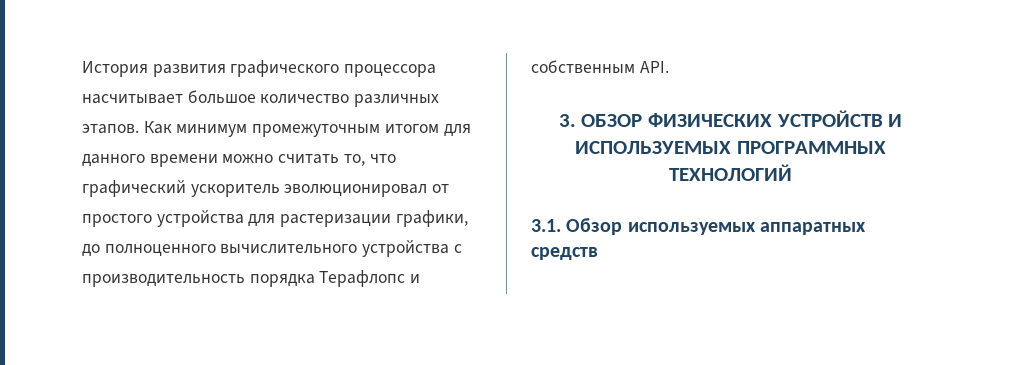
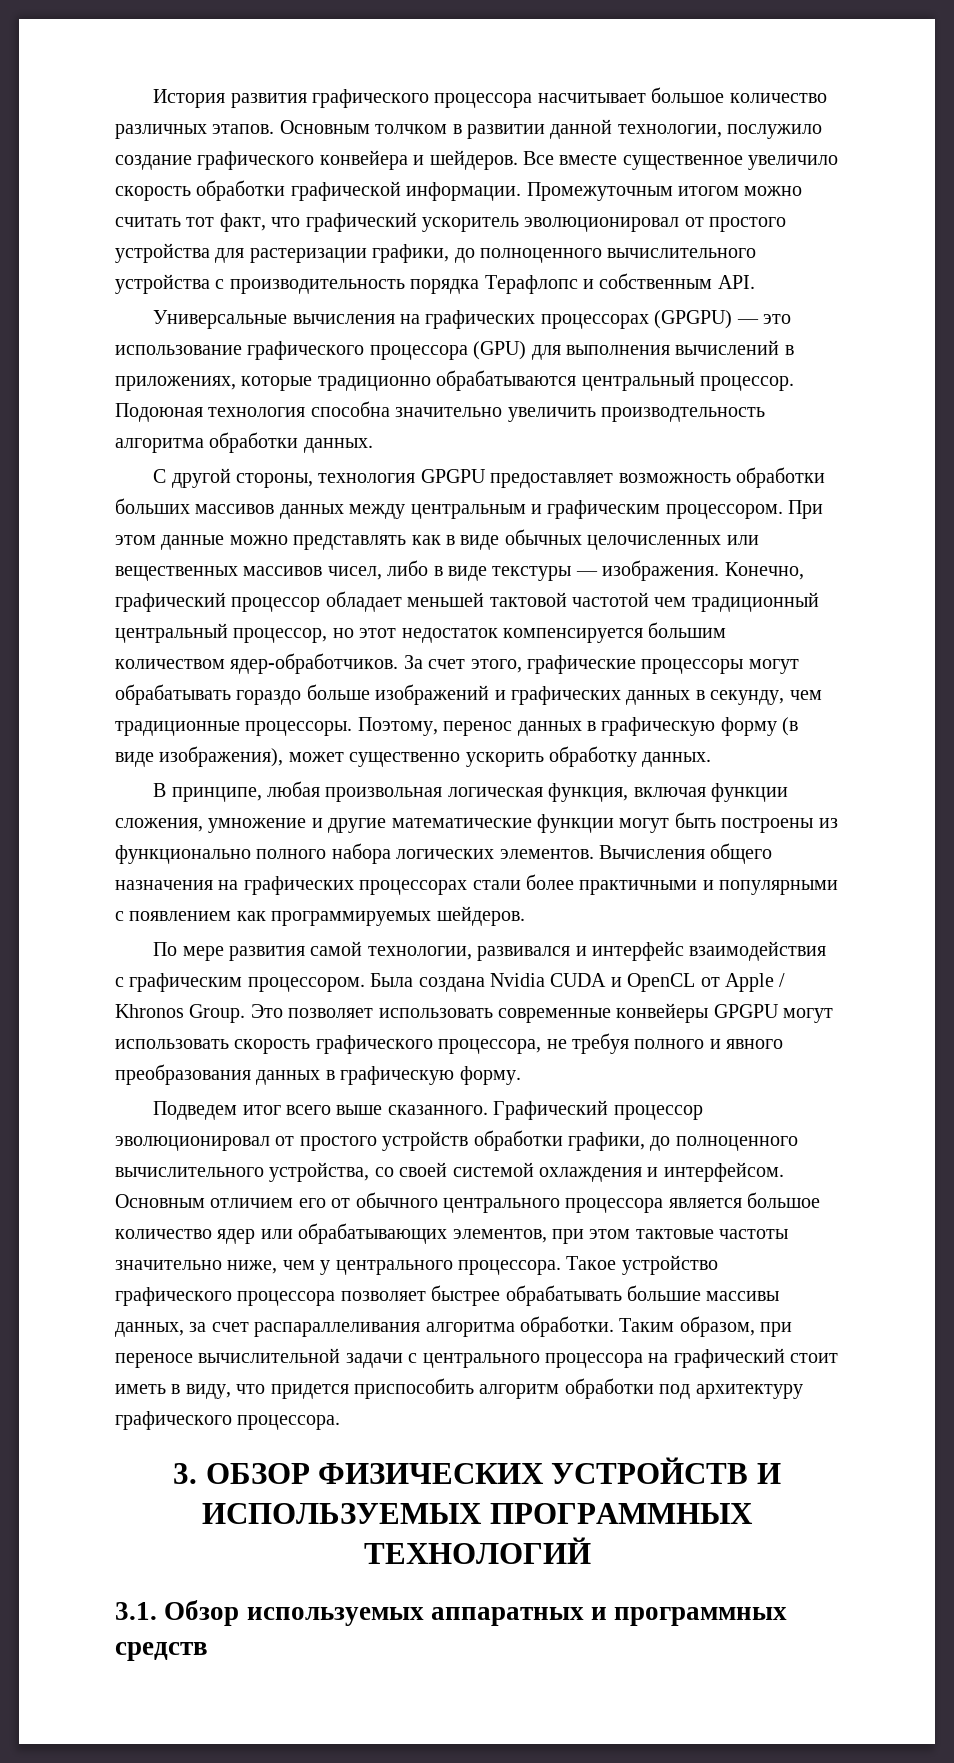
[143,121,471,137] [82,154,365,167] Как минимум промежуточным итогом для данного времени можно считать то, -> [279,119,823,139] [115,150,839,170] [115,180,803,201] [115,213,266,232] Основным толчком в развитии данной технологии, послужило создание графического конвейера и шейдеров. Все вместе существенное увеличило скорость обработки графической информации. Промежуточным итогом можно считать тот факт,
(669, 67) none -> [153,310,792,329] [115,340,794,360] [115,370,794,391] [115,401,765,422] [115,432,373,453] [153,467,826,488] [115,498,824,519] [115,529,759,550] [115,560,804,581] [115,591,819,612] [115,622,727,643] [115,653,799,674] [115,684,822,705] [115,717,799,736] [115,746,712,767] [153,781,789,802] [115,812,838,833] [115,843,773,864] [115,874,839,895] [115,906,525,926] [153,941,827,961] [115,973,786,992] [115,1003,834,1023] [115,1033,784,1054] [115,1064,521,1085] [153,1100,703,1120] [115,1130,798,1151] [115,1162,784,1182] [115,1192,821,1213] [115,1223,789,1244] [115,1255,718,1275] [115,1285,780,1306] [115,1316,793,1337] [115,1348,839,1368] [115,1378,803,1399] [115,1411,341,1430] // Универсальные вычисления на графических процессорах (GPGPU) — это использование графического процессора (GPU) для выполнения вычислений в приложениях, которые традиционно обрабатываются центральный процессор. Подоюная технология способна значительно увеличить производтельность алгоритма обработки данных. // С другой стороны, технология GPGPU предоставляет возможность обработки больших массивов данных между центральным и графическим процессором. При этом данные можно представлять как в виде обычных целочисленных или вещественных массивов чисел, либо в виде текстуры — изображения. Конечно, графический процессор обладает меньшей тактовой частотой чем традиционный центральный процессор, но этот недостаток компенсируется большим количеством ядер-обработчиков. За счет этого, графические процессоры могут обрабатывать гораздо больше изображений и графических данных в секунду, чем традиционные процессоры. Поэтому, перенос данных в графическую форму (в виде изображения), может существенно ускорить обработку данных. // В принципе, любая произвольная логическая функция, включая функции сложения, умножение и другие математические функции могут быть построены из функционально полного набора логических элементов. Вычисления общего назначения на графических процессорах стали более практичными и популярными с появлением как программируемых шейдеров. // По мере развития самой технологии, развивался и интерфейс взаимодействия с графическим процессором. Была создана Nvidia CUDA и OpenCL от Apple / Khronos Group. Это позволяет использовать современные конвейеры GPGPU могут использовать скорость графического процессора, не требуя полного и явного преобразования данных в графическую форму. // Подведем итог всего выше сказанного. Графический процессор эволюционировал от простого устройств обработки графики, до полноценного вычислительного устройства, со своей системой охлаждения и интерфейсом. Основным отличием его от обычного центрального процессора является большое количество ядер или обрабатывающих элементов, при этом тактовые частоты значительно ниже, чем у центрального процессора. Такое устройство графического процессора позволяет быстрее обрабатывать большие массивы данных, за счет распараллеливания алгоритма обработки. Таким образом, при переносе вычислительной задачи с центрального процессора на графический стоит иметь в виду, что придется приспособить алгоритм обработки под архитектуру графического процессора.
(866, 228) none -> [591,1607,788,1626] и программных

